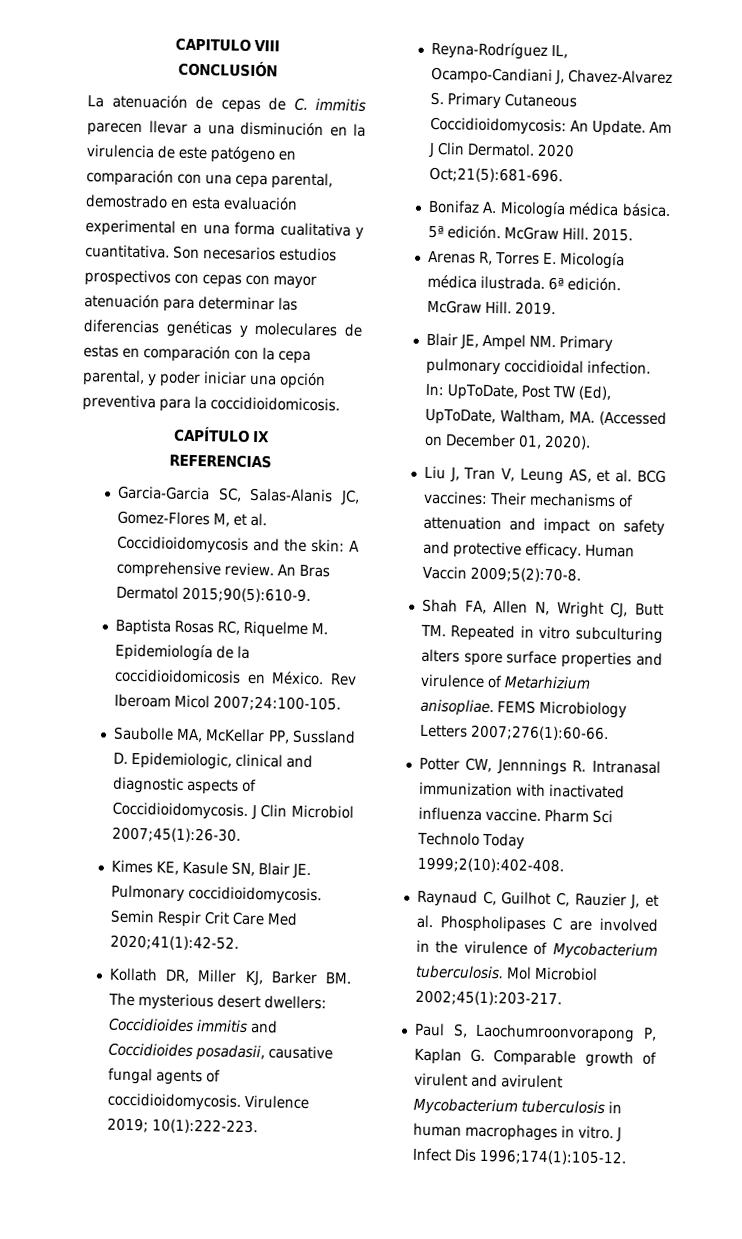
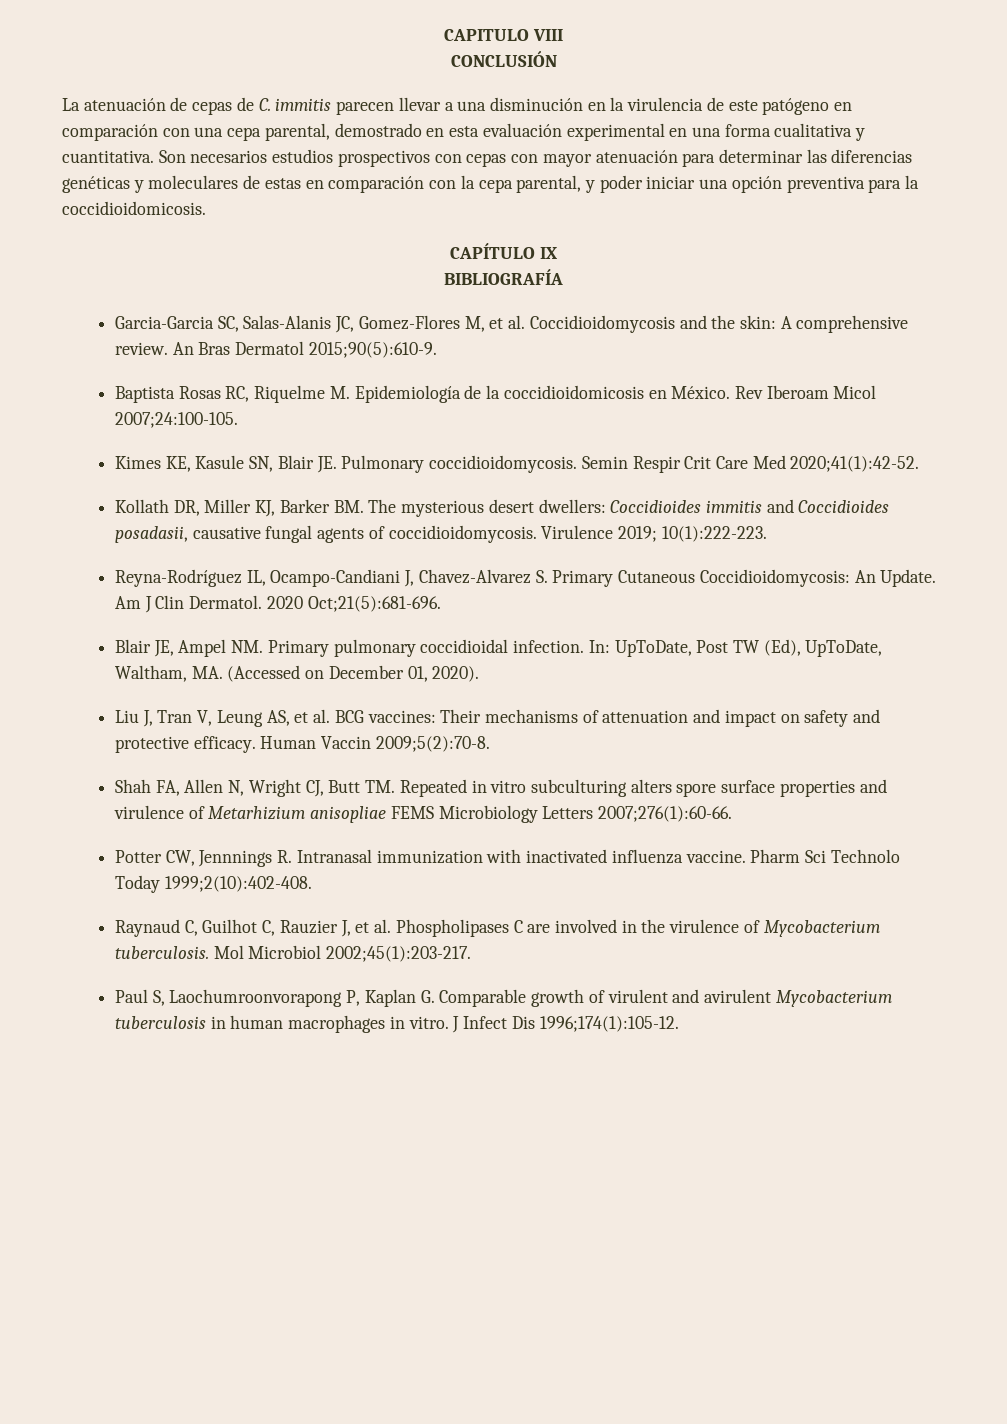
[169,453,272,469] REFERENCIAS -> [444,269,563,285] BIBLIOGRAFÍA
[112,726,356,744] [112,751,313,770] [112,776,257,795] [111,801,354,820] [111,826,241,843] // Saubolle MA, McKellar PP, Sussland D. Epidemiologic, clinical and diagnostic aspects of Coccidioidomycosis. J Clin Microbiol 2007;45(1):26-30. -> (239, 420) none
[427,199,671,219] [427,224,633,242] [427,250,625,270] [426,274,621,292] [426,299,556,316] // Bonifaz A. Micología médica básica. 5ª edición. McGraw Hill. 2015. // Arenas R, Torres E. Micología médica ilustrada. 6ª edición. McGraw Hill. 2019. -> (441, 604) none
[419,698,494,717] anisopliae. -> [310,806,387,823] anisopliae

